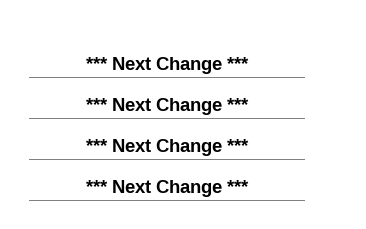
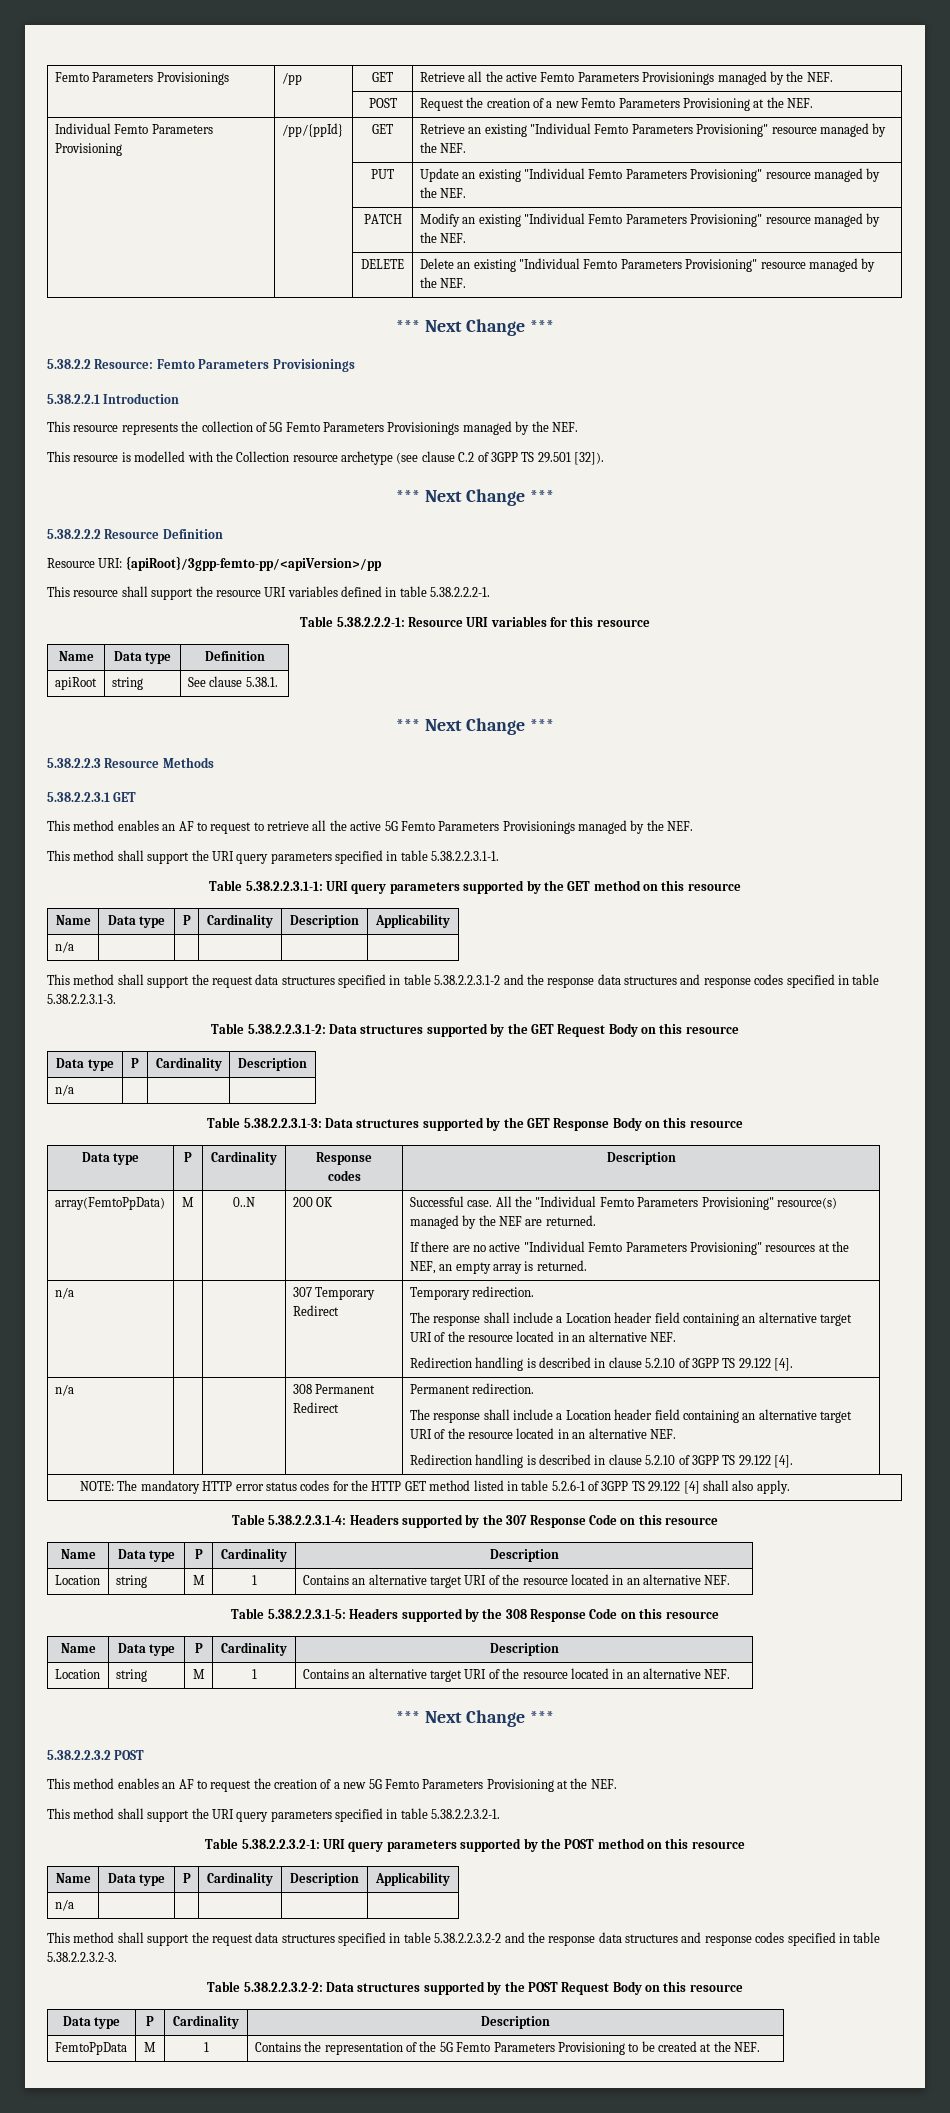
[86,57,249,74] [86,98,249,115] [86,139,249,156] [86,180,249,197] *** Next Change *** // *** Next Change *** // *** Next Change *** // *** Next Change *** -> [54,72,229,85] [281,72,302,85] [372,72,393,82] [419,71,833,85] [368,98,397,108] [419,97,814,111] [54,123,213,134] [54,143,122,156] [281,123,343,137] [372,124,393,134] [419,123,887,137] [419,142,467,153] [371,169,394,179] [419,168,881,182] [419,187,467,198] [363,214,402,224] [419,213,881,227] [419,232,467,243] [361,259,404,269] [419,258,876,272] [419,277,467,288] [395,319,555,336] [47,359,355,372] [47,393,180,404] [47,421,578,435] [47,451,604,465] [395,489,555,506] [47,529,223,539] [47,556,382,571] [47,586,491,600] [300,616,650,627] [58,651,94,661] [113,651,172,664] [204,651,265,661] [54,677,97,690] [111,677,143,690] [187,676,278,687] [395,718,555,735] [47,757,214,768] [47,792,137,802] [47,820,694,834] [47,850,500,864] [209,880,741,894] [55,915,91,925] [107,915,166,928] [182,915,191,925] [207,914,273,928] [290,915,359,928] [375,914,450,928] [54,941,74,953] [47,974,880,988] [47,994,116,1004] [211,1023,739,1037] [56,1058,114,1071] [131,1058,139,1068] [155,1057,222,1071] [238,1058,307,1071] [54,1084,74,1096] [207,1117,743,1131] [81,1152,140,1165] [184,1152,192,1162] [211,1151,277,1165] [316,1152,372,1165] [327,1170,361,1181] [606,1152,676,1165] [54,1197,165,1210] [182,1197,194,1207] [233,1197,256,1207] [292,1197,334,1207] [409,1196,837,1210] [409,1215,596,1229] [409,1241,850,1255] [409,1260,587,1274] [54,1287,74,1299] [292,1287,376,1300] [292,1305,339,1316] [409,1286,535,1300] [409,1312,853,1326] [409,1331,676,1342] [409,1357,794,1371] [54,1384,74,1396] [292,1384,376,1394] [292,1402,339,1413] [409,1383,535,1394] [409,1409,853,1423] [409,1428,676,1439] [409,1454,794,1468] [80,1480,790,1494] [231,1514,719,1528] [60,1549,96,1559] [117,1549,176,1562] [194,1549,203,1559] [221,1548,287,1562] [489,1549,559,1562] [54,1575,100,1585] [115,1575,147,1588] [192,1575,205,1585] [251,1575,257,1585] [302,1574,731,1588] [231,1608,719,1622] [60,1643,96,1653] [117,1643,176,1656] [194,1643,203,1653] [221,1642,287,1656] [489,1643,559,1656] [54,1669,100,1679] [115,1669,147,1682] [192,1669,205,1679] [251,1669,257,1679] [302,1668,731,1682] [395,1710,555,1727] [47,1750,145,1760] [47,1778,617,1792] [47,1808,501,1822] [205,1838,745,1852] [55,1873,91,1883] [107,1873,166,1886] [182,1873,191,1883] [207,1872,273,1886] [290,1873,359,1886] [375,1872,450,1886] [54,1899,74,1911] [47,1932,881,1946] [47,1952,117,1962] [207,1981,743,1995] [62,2016,121,2029] [146,2016,154,2026] [173,2015,239,2029] [481,2016,550,2029] [54,2042,127,2055] [144,2042,156,2052] [203,2042,209,2052] [254,2041,761,2055] Femto Parameters Provisionings | /pp | GET | Retrieve all the active Femto Parameters Provisionings managed by the NEF. // | | POST | Request the creation of a new Femto Parameters Provisioning at the NEF. // Individual Femto Parameters Provisioning | /pp/{ppId} | GET | Retrieve an existing "Individual Femto Parameters Provisioning" resource managed by the NEF. // | | PUT | Update an existing "Individual Femto Parameters Provisioning" resource managed by the NEF. // | | PATCH | Modify an existing "Individual Femto Parameters Provisioning" resource managed by the NEF. // | | DELETE | Delete an existing "Individual Femto Parameters Provisioning" resource managed by the NEF. // *** Next Change *** // 5.38.2.2 Resource: Femto Parameters Provisionings // 5.38.2.2.1 Introduction // This resource represents the collection of 5G Femto Parameters Provisionings managed by the NEF. // This resource is modelled with the Collection resource archetype (see clause C.2 of 3GPP TS 29.501 [32]). // *** Next Change *** // 5.38.2.2.2 Resource Definition // Resource URI: {apiRoot}/3gpp-femto-pp/<apiVersion>/pp // This resource shall support the resource URI variables defined in table 5.38.2.2.2-1. // Table 5.38.2.2.2-1: Resource URI variables for this resource // Name | Data type | Definition // apiRoot | string | See clause 5.38.1. // *** Next Change *** // 5.38.2.2.3 Resource Methods // 5.38.2.2.3.1 GET // This method enables an AF to request to retrieve all the active 5G Femto Parameters Provisionings managed by the NEF. // This method shall support the URI query parameters specified in table 5.38.2.2.3.1-1. // Table 5.38.2.2.3.1-1: URI query parameters supported by the GET method on this resource // Name | Data type | P | Cardinality | Description | Applicability // n/a | | | | | // This method shall support the request data structures specified in table 5.38.2.2.3.1-2 and the response data structures and response codes specified in table 5.38.2.2.3.1-3. // Table 5.38.2.2.3.1-2: Data structures supported by the GET Request Body on this resource // Data type | P | Cardinality | Description // n/a | | | // Table 5.38.2.2.3.1-3: Data structures supported by the GET Response Body on this resource // Data type | P | Cardinality | Response // codes | Description // array(FemtoPpData) | M | 0..N | 200 OK | Successful case. All the "Individual Femto Parameters Provisioning" resource(s) managed by the NEF are returned. // If there are no active "Individual Femto Parameters Provisioning" resources at the NEF, an empty array is returned. // n/a | | | 307 Temporary Redirect | Temporary redirection. // The response shall include a Location header field containing an alternative target URI of the resource located in an alternative NEF. // Redirection handling is described in clause 5.2.10 of 3GPP TS 29.122 [4]. // n/a | | | 308 Permanent Redirect | Permanent redirection. // The response shall include a Location header field containing an alternative target URI of the resource located in an alternative NEF. // Redirection handling is described in clause 5.2.10 of 3GPP TS 29.122 [4]. // NOTE: The mandatory HTTP error status codes for the HTTP GET method listed in table 5.2.6-1 of 3GPP TS 29.122 [4] shall also apply. // Table 5.38.2.2.3.1-4: Headers supported by the 307 Response Code on this resource // Name | Data type | P | Cardinality | Description // Location | string | M | 1 | Contains an alternative target URI of the resource located in an alternative NEF. // Table 5.38.2.2.3.1-5: Headers supported by the 308 Response Code on this resource // Name | Data type | P | Cardinality | Description // Location | string | M | 1 | Contains an alternative target URI of the resource located in an alternative NEF. // *** Next Change *** // 5.38.2.2.3.2 POST // This method enables an AF to request the creation of a new 5G Femto Parameters Provisioning at the NEF. // This method shall support the URI query parameters specified in table 5.38.2.2.3.2-1. // Table 5.38.2.2.3.2-1: URI query parameters supported by the POST method on this resource // Name | Data type | P | Cardinality | Description | Applicability // n/a | | | | | // This method shall support the request data structures specified in table 5.38.2.2.3.2-2 and the response data structures and response codes specified in table 5.38.2.2.3.2-3. // Table 5.38.2.2.3.2-2: Data structures supported by the POST Request Body on this resource // Data type | P | Cardinality | Description // FemtoPpData | M | 1 | Contains the representation of the 5G Femto Parameters Provisioning to be created at the NEF.

